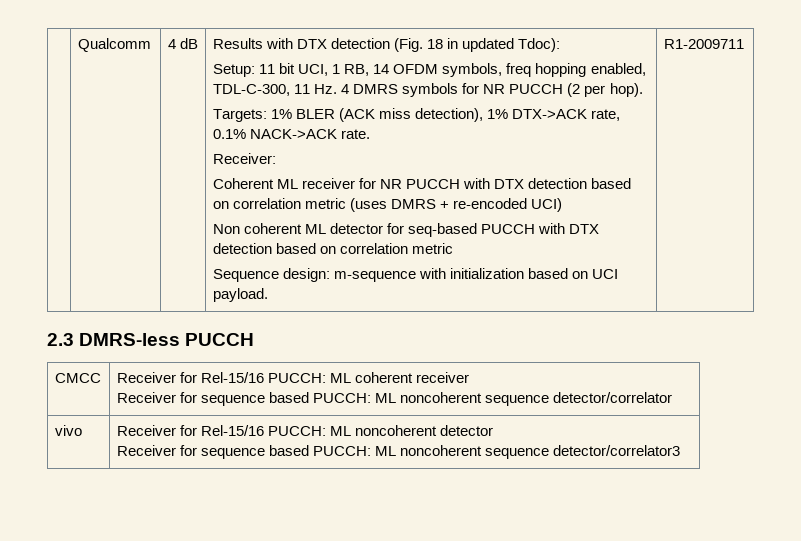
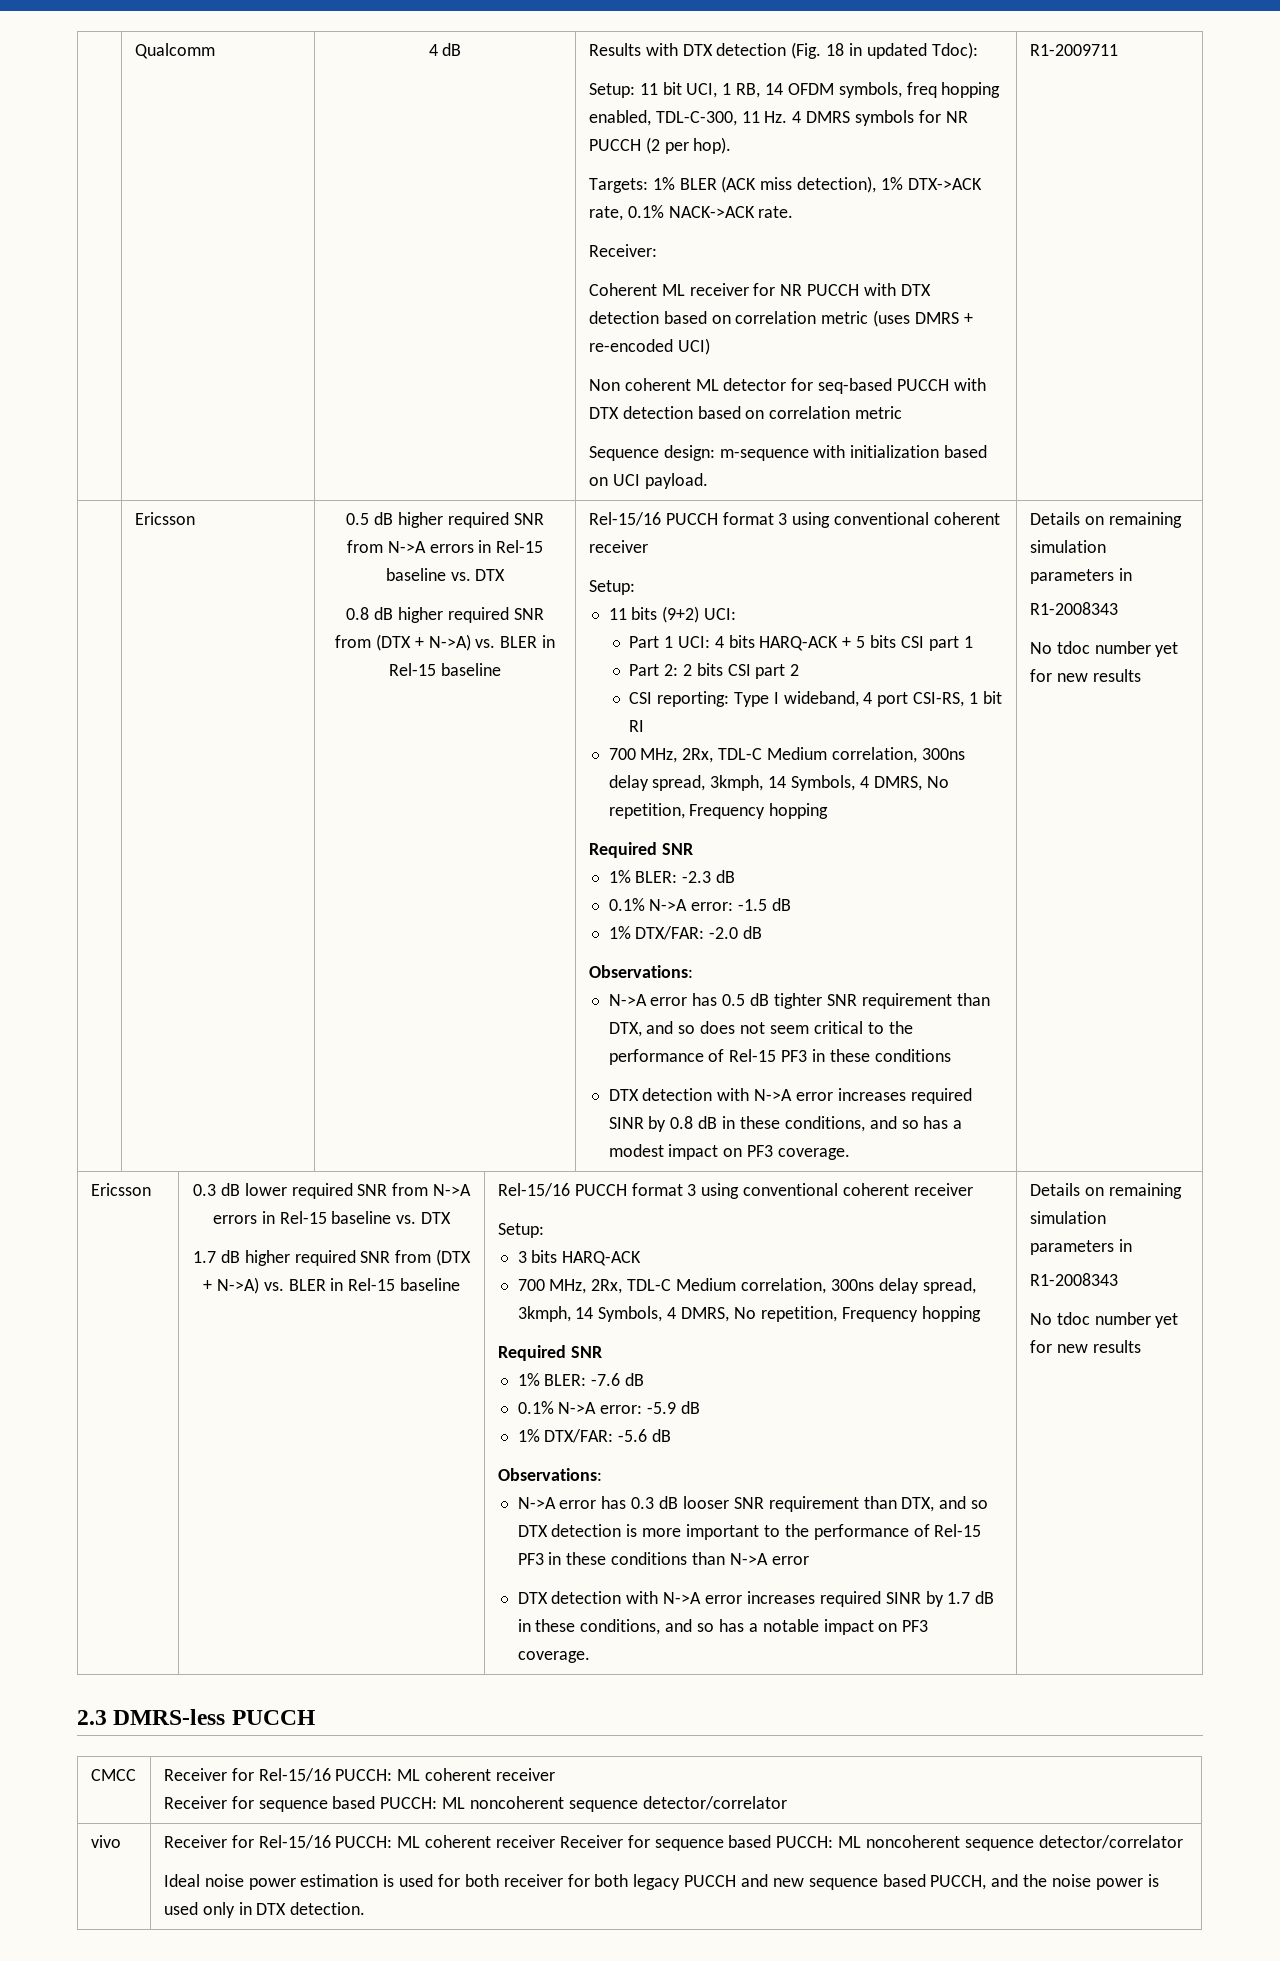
(744, 44) none -> [134,512,195,525] [346,512,544,528] [346,540,544,553] [385,568,506,581] [346,607,544,623] [334,634,556,651] [389,663,501,676] [588,512,1000,528] [588,540,648,553] [588,580,635,595] [608,606,737,623] [629,635,973,651] [629,663,800,679] [629,691,1002,707] [629,720,645,732] [608,747,965,763] [608,775,949,791] [608,803,829,819] [588,842,693,858] [608,870,736,883] [608,898,792,911] [608,926,763,940] [588,965,693,978] [608,993,990,1009] [608,1021,913,1037] [608,1049,951,1065] [608,1088,972,1104] [608,1116,963,1132] [608,1144,851,1160] [1029,512,1182,528] [1029,540,1106,553] [1029,568,1132,584] [1029,602,1118,615] [1029,641,1179,657] [1029,669,1141,682] [90,1183,151,1196] [192,1183,472,1199] [212,1211,452,1224] [192,1249,472,1266] [202,1277,461,1294] [497,1183,973,1199] [497,1223,544,1238] [517,1250,642,1266] [517,1278,976,1294] [517,1306,981,1322] [497,1345,602,1361] [517,1373,645,1386] [517,1401,701,1414] [517,1429,672,1443] [497,1468,602,1481] [517,1496,989,1512] [517,1524,982,1540] [517,1552,809,1565] [517,1591,995,1607] [517,1619,929,1635] [517,1651,590,1663] [1029,1183,1182,1199] [1029,1211,1106,1224] [1029,1239,1132,1255] [1029,1273,1118,1286] [1029,1312,1179,1328] [1029,1340,1141,1353] // | Ericsson | 0.5 dB higher required SNR from N->A errors in Rel-15 baseline vs. DTX // 0.8 dB higher required SNR from (DTX + N->A) vs. BLER in Rel-15 baseline | Rel-15/16 PUCCH format 3 using conventional coherent receiver // Setup: // 11 bits (9+2) UCI: // Part 1 UCI: 4 bits HARQ-ACK + 5 bits CSI part 1 // Part 2: 2 bits CSI part 2 // CSI reporting: Type I wideband, 4 port CSI-RS, 1 bit RI // 700 MHz, 2Rx, TDL-C Medium correlation, 300ns delay spread, 3kmph, 14 Symbols, 4 DMRS, No repetition, Frequency hopping // Required SNR // 1% BLER: -2.3 dB // 0.1% N->A error: -1.5 dB // 1% DTX/FAR: -2.0 dB // Observations: // N->A error has 0.5 dB tighter SNR requirement than DTX, and so does not seem critical to the performance of Rel-15 PF3 in these conditions // DTX detection with N->A error increases required SINR by 0.8 dB in these conditions, and so has a modest impact on PF3 coverage. | Details on remaining simulation parameters in // R1-2008343 // No tdoc number yet for new results // Ericsson | 0.3 dB lower required SNR from N->A errors in Rel-15 baseline vs. DTX // 1.7 dB higher required SNR from (DTX + N->A) vs. BLER in Rel-15 baseline | Rel-15/16 PUCCH format 3 using conventional coherent receiver // Setup: // 3 bits HARQ-ACK // 700 MHz, 2Rx, TDL-C Medium correlation, 300ns delay spread, 3kmph, 14 Symbols, 4 DMRS, No repetition, Frequency hopping // Required SNR // 1% BLER: -7.6 dB // 0.1% N->A error: -5.9 dB // 1% DTX/FAR: -5.6 dB // Observations: // N->A error has 0.3 dB looser SNR requirement than DTX, and so DTX detection is more important to the performance of Rel-15 PF3 in these conditions than N->A error // DTX detection with N->A error increases required SINR by 1.7 dB in these conditions, and so has a notable impact on PF3 coverage. | Details on remaining simulation parameters in // R1-2008343 // No tdoc number yet for new results
[355,425,494,436] [116,445,681,459] noncoherent detector // Receiver for sequence based PUCCH: ML noncoherent sequence detector/correlator3 -> [425,1835,1183,1851] [163,1874,1159,1890] [163,1902,366,1918] coherent receiver Receiver for sequence based PUCCH: ML noncoherent sequence detector/correlator // Ideal noise power estimation is used for both receiver for both legacy PUCCH and new sequence based PUCCH, and the noise power is used only in DTX detection.

